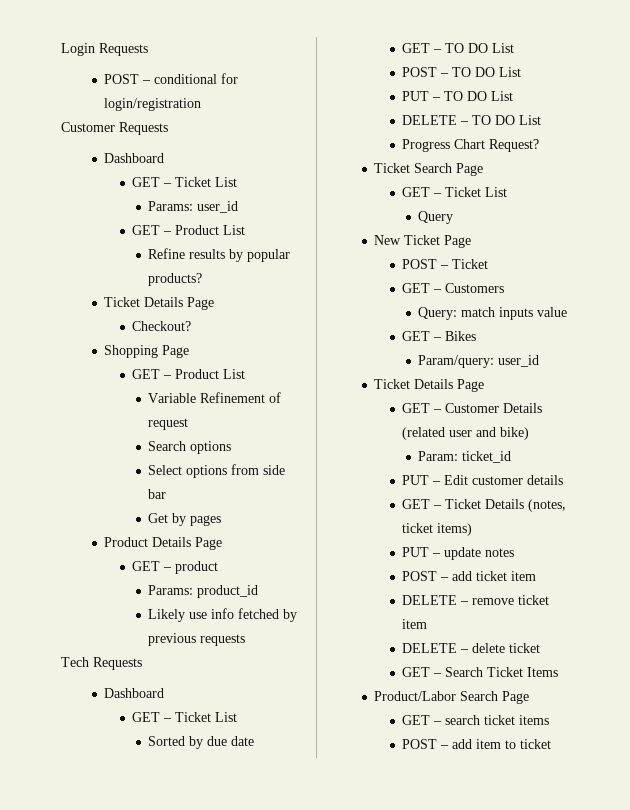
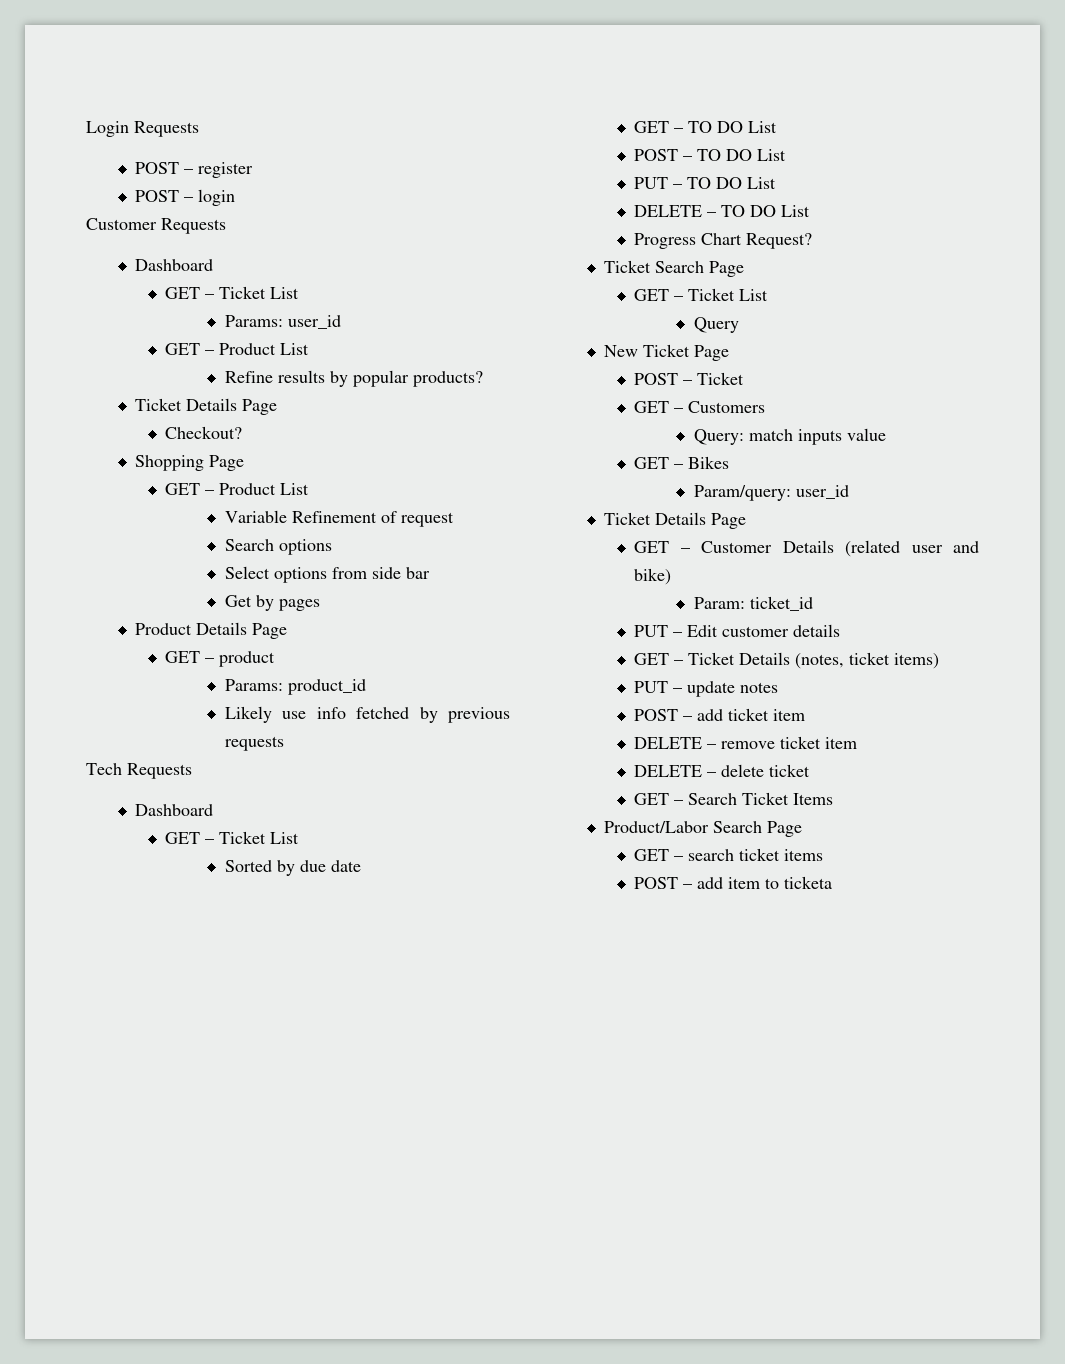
[154,73,239,84] [104,98,202,111] conditional for login/registration -> [198,162,254,178] [135,189,236,206] register // POST – login
[520,739,552,749] ticket -> [784,876,833,889] ticketa

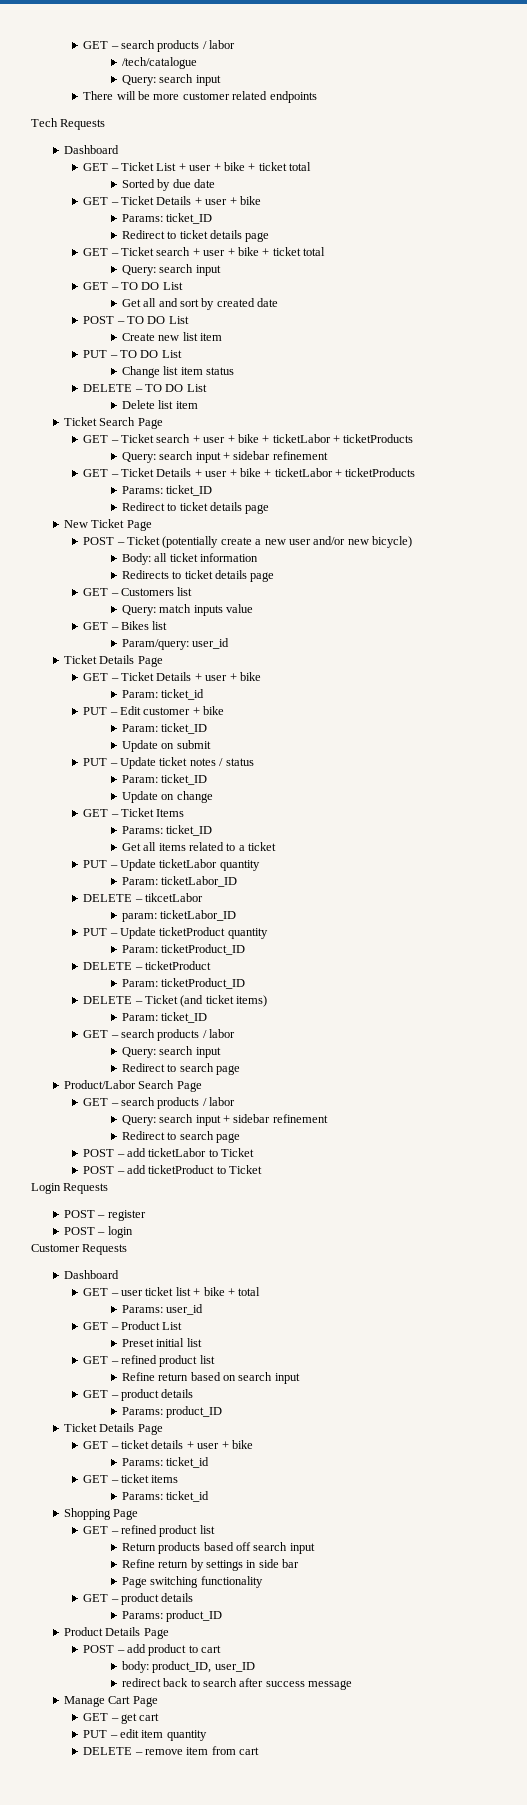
(86, 129) none -> [83,40,236,52] [121,57,197,69] [121,74,221,86] [83,91,317,103] [31,118,106,130] [64,145,120,154] [83,162,312,171] [121,179,216,191] [83,196,261,205] [121,213,213,224] [121,230,270,242] [83,247,326,256] [121,264,221,276] [83,282,183,290] [121,298,279,310] [83,316,189,324] [121,332,223,341] [83,350,182,358] [121,366,235,378] [83,384,207,392] [121,400,198,409] [64,417,163,429] [83,434,414,443] [121,451,328,463] [83,468,416,477] [121,485,213,496] [121,502,270,514] [64,519,152,531] [83,536,413,548] [121,553,259,565] [121,570,275,582] [83,587,193,596] [121,604,254,616] [83,621,168,630] [121,638,230,650] [64,655,163,667] [83,672,261,681] [121,689,205,700] [83,706,225,715] [121,723,208,734] [121,740,211,752] [83,757,254,769] [121,774,208,785] [121,791,213,803] [83,808,185,817] [121,825,213,836] [121,842,277,851] [83,859,260,871] [121,876,238,887] [83,893,204,902] [121,910,237,922] [83,927,268,939] [121,944,246,955] [83,961,212,970] [121,978,246,989] [83,995,268,1007] [121,1012,208,1023] [83,1029,236,1041] [121,1046,221,1058] [121,1063,241,1075] [64,1080,202,1092] [83,1097,236,1109] [121,1114,328,1126] [121,1131,241,1143] [83,1148,255,1157] [83,1165,263,1174] GET – search products / labor // /tech/catalogue // Query: search input // There will be more customer related endpoints // Tech Requests // Dashboard // GET – Ticket List + user + bike + ticket total // Sorted by due date // GET – Ticket Details + user + bike // Params: ticket_ID // Redirect to ticket details page // GET – Ticket search + user + bike + ticket total // Query: search input // GET – TO DO List // Get all and sort by created date // POST – TO DO List // Create new list item // PUT – TO DO List // Change list item status // DELETE – TO DO List // Delete list item // Ticket Search Page // GET – Ticket search + user + bike + ticketLabor + ticketProducts // Query: search input + sidebar refinement // GET – Ticket Details + user + bike + ticketLabor + ticketProducts // Params: ticket_ID // Redirect to ticket details page // New Ticket Page // POST – Ticket (potentially create a new user and/or new bicycle) // Body: all ticket information // Redirects to ticket details page // GET – Customers list // Query: match inputs value // GET – Bikes list // Param/query: user_id // Ticket Details Page // GET – Ticket Details + user + bike // Param: ticket_id // PUT – Edit customer + bike // Param: ticket_ID // Update on submit // PUT – Update ticket notes / status // Param: ticket_ID // Update on change // GET – Ticket Items // Params: ticket_ID // Get all items related to a ticket // PUT – Update ticketLabor quantity // Param: ticketLabor_ID // DELETE – tikcetLabor // param: ticketLabor_ID // PUT – Update ticketProduct quantity // Param: ticketProduct_ID // DELETE – ticketProduct // Param: ticketProduct_ID // DELETE – Ticket (and ticket items) // Param: ticket_ID // GET – search products / labor // Query: search input // Redirect to search page // Product/Labor Search Page // GET – search products / labor // Query: search input + sidebar refinement // Redirect to search page // POST – add ticketLabor to Ticket // POST – add ticketProduct to Ticket //
[219,286,300,299] Ticket List -> [121,1287,261,1296] user ticket list + bike + total
[224,370,483,387] [135,398,278,415] [165,426,243,439] [135,455,245,471] [165,483,310,495] [224,510,454,527] [224,539,332,555] [224,566,430,583] [224,595,320,611] [135,622,288,639] [165,651,276,667] [224,679,366,695] [224,706,510,723] [224,736,284,751] [86,763,192,779] [135,804,214,816] [165,831,300,844] [224,860,361,876] [634,121,778,133] [634,149,787,161] [634,177,777,189] [634,205,811,217] [634,233,813,249] [604,260,745,277] [634,288,769,301] [693,317,739,333] [604,344,730,361] [634,372,745,385] [634,401,766,413] [693,428,886,445] [634,456,730,469] [693,485,849,501] [604,512,747,529] [634,540,979,557] [634,568,672,585] [693,596,813,611] [634,624,841,637] [634,652,940,669] [634,681,779,697] [634,708,806,721] Refine results by popular products? // Ticket Details Page // Checkout? // Shopping Page // GET – Product List // Variable Refinement of request // Search options // Select options from side bar // Get by pages // Product Details Page // GET – product // Params: product_id // Likely use info fetched by previous requests // Tech Requests // Dashboard // GET – Ticket List // Sorted by due date // GET – TO DO List // POST – TO DO List // PUT – TO DO List // DELETE – TO DO List // Progress Chart Request? // Ticket Search Page // GET – Ticket List // Query // New Ticket Page // POST – Ticket // GET – Customers // Query: match inputs value // GET – Bikes // Param/query: user_id // Ticket Details Page // GET – Customer Details (related user and bike) // Param: ticket_id // PUT – Edit customer details // GET – Ticket Details (notes, ticket items) // PUT – update notes // POST – add ticket item -> [121,1338,202,1347] [83,1355,215,1367] [121,1372,300,1384] [83,1389,194,1401] [121,1406,223,1418] [64,1423,163,1435] [83,1440,253,1449] [121,1457,210,1468] [83,1474,179,1483] [121,1491,210,1502] [64,1508,139,1520] [83,1525,215,1537] [121,1542,315,1554] [121,1559,300,1571] [121,1576,263,1588] [83,1593,194,1605] [121,1610,223,1622] [64,1627,169,1639] [83,1644,222,1656] [121,1661,255,1673] [121,1678,353,1690] [64,1696,158,1707] [83,1713,160,1724] [83,1729,207,1741] Preset initial list // GET – refined product list // Refine return based on search input // GET – product details // Params: product_ID // Ticket Details Page // GET – ticket details + user + bike // Params: ticket_id // GET – ticket items // Params: ticket_id // Shopping Page // GET – refined product list // Return products based off search input // Refine return by settings in side bar // Page switching functionality // GET – product details // Params: product_ID // Product Details Page // POST – add product to cart // body: product_ID, user_ID // redirect back to search after success message // Manage Cart Page // GET – get cart // PUT – edit item quantity
[780,736,858,749] [634,764,811,777] [634,792,834,805] [604,821,803,837] [634,848,824,861] [634,876,833,889] ticket item // DELETE – delete ticket // GET – Search Ticket Items // Product/Labor Search Page // GET – search ticket items // POST – add item to ticketa -> [186,1746,260,1755] item from cart

